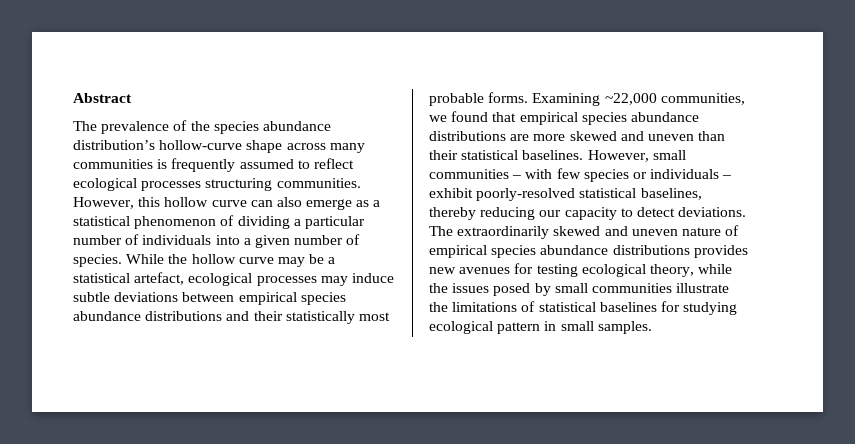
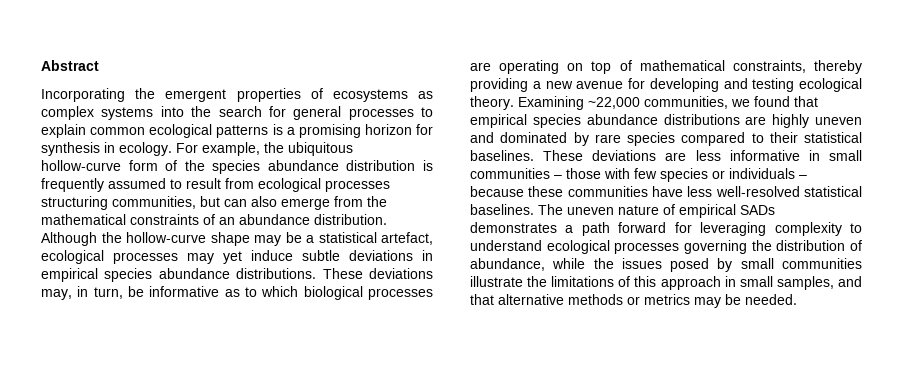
[73,120,331,134] [73,140,365,153] [73,159,153,169] The prevalence of the species abundance distribution’s hollow-curve shape across many communities -> [41,88,434,102] [41,106,433,120] [41,124,433,138] [41,142,353,156] [41,160,416,174] Incorporating the emergent properties of ecosystems as complex systems into the search for general processes to explain common ecological patterns is a promising horizon for synthesis in ecology. For example, the ubiquitous hollow-curve form of the species abundance distribution
[313,158,354,169] reflect -> [186,178,254,189] result from
[276,178,361,188] [73,197,381,210] [73,215,365,229] [73,234,361,248] [73,254,274,267] communities. However, this hollow curve can also emerge as a statistical phenomenon of dividing a particular number of individuals into a given number of species. While the hollow curve -> [112,196,387,210] [41,214,387,225] [41,232,250,246] communities, but can also emerge from the mathematical constraints of an abundance distribution. Although the hollow-curve shape
(348, 281) none -> [223,251,242,264] yet
[182,292,346,305] [73,311,390,324] [429,92,529,106] between empirical species abundance distributions and their statistically most probable forms. -> [422,250,433,261] [41,268,433,282] [41,286,433,300] [470,60,862,74] [470,78,862,92] [470,96,514,110] in empirical species abundance distributions. These deviations may, in turn, be informative as to which biological processes are operating on top of mathematical constraints, thereby providing a new avenue for developing and testing ecological theory.
[533,131,726,141] [429,150,649,162] more skewed and uneven than their statistical baselines. However, -> [772,114,862,128] [470,132,862,146] [470,150,820,161] highly uneven and dominated by rare species compared to their statistical baselines. These deviations are less informative in
(522, 177) none -> [566,168,601,179] those
[429,188,702,201] [429,207,747,220] [429,225,740,239] [429,245,748,258] [429,263,694,277] exhibit poorly-resolved statistical baselines, thereby reducing our capacity to detect deviations. The extraordinarily skewed and uneven nature of empirical species abundance distributions provides new avenues for testing ecological theory, -> [470,186,862,197] [470,204,775,218] [470,222,862,236] [470,240,862,254] [470,258,545,271] because these communities have less well-resolved statistical baselines. The uneven nature of empirical SADs demonstrates a path forward for leveraging complexity to understand ecological processes governing the distribution of abundance,
[538,301,738,315] [429,321,652,334] statistical baselines for studying ecological pattern in small samples. -> [634,276,862,290] [470,294,797,308] this approach in small samples, and that alternative methods or metrics may be needed.

